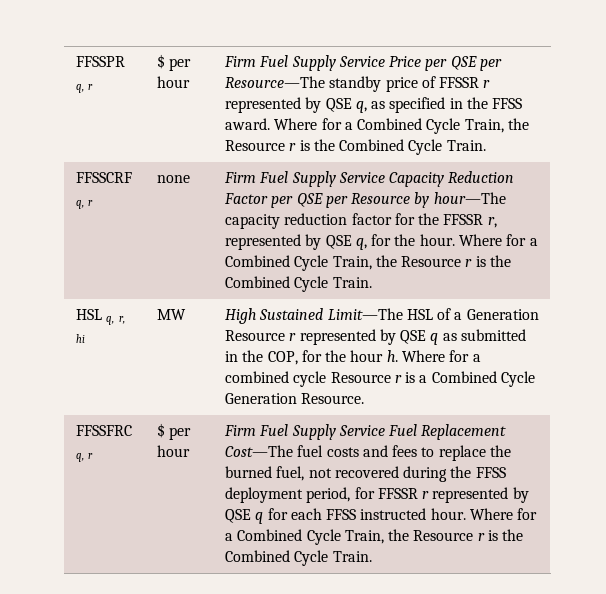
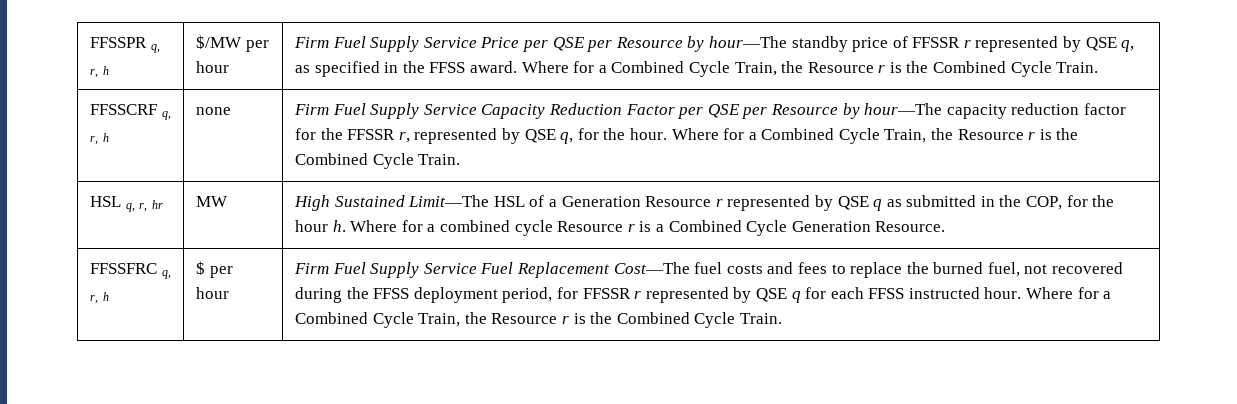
[88,84,94,90] [156,54,165,69] r | $ -> [90,66,109,78] [196,35,243,49] r, h | $/MW
[224,76,325,88] Resource—The -> [615,36,787,52] Resource by hour—The
[88,200,94,206] r -> [90,133,109,145] r, h
[75,334,85,343] hi -> [151,200,163,209] hr
[88,453,94,459] r -> [90,292,109,304] r, h

